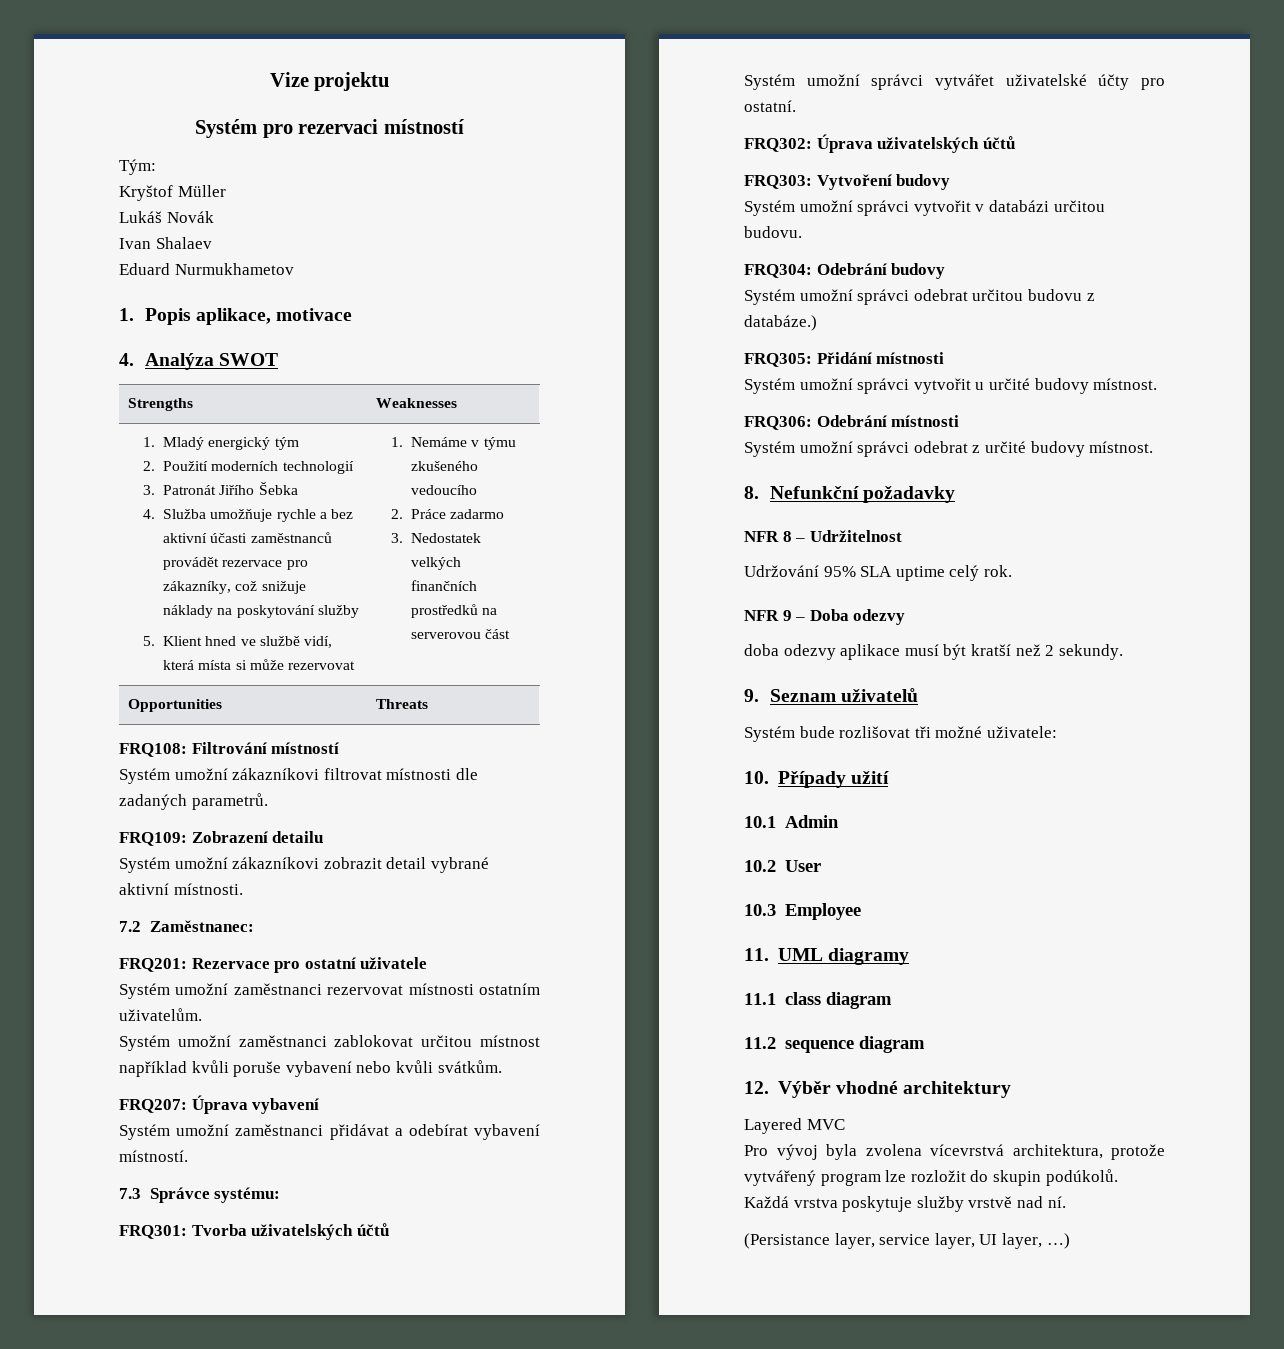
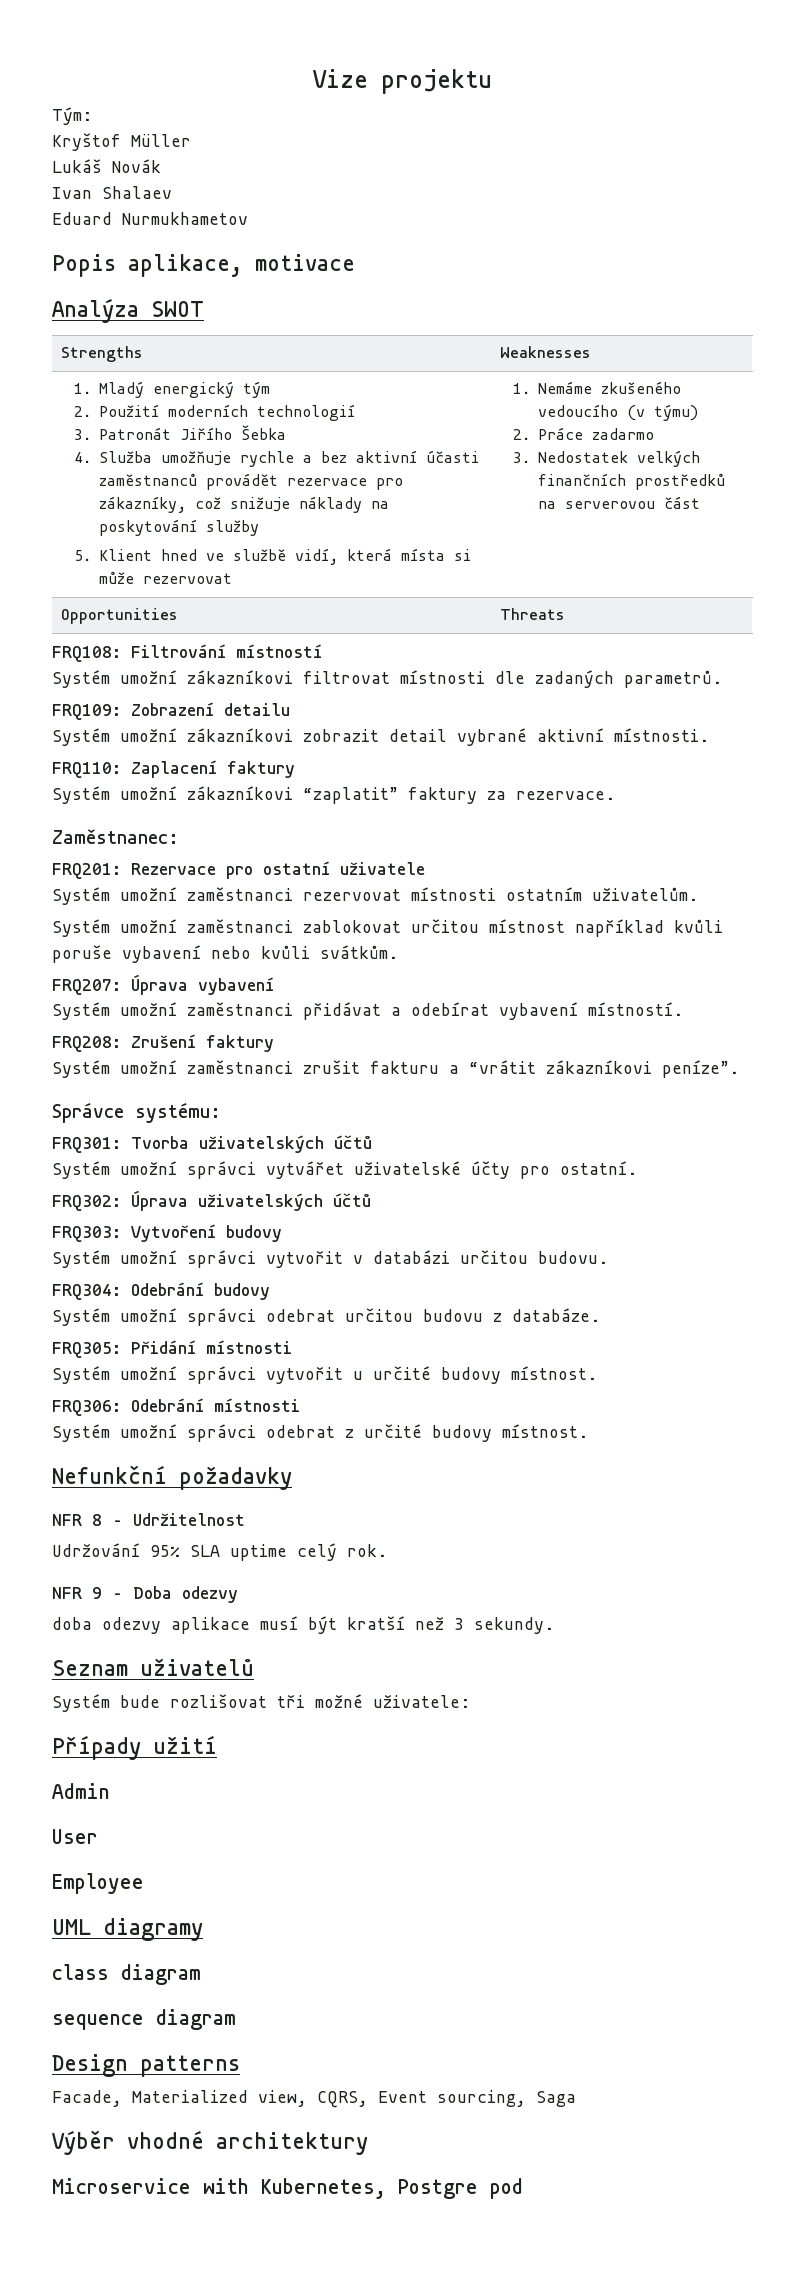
[195,119,464,138] // Systém pro rezervaci místností -> (492, 81) none
[119,308,134,321] 1. -> (248, 218) none
[119,353,134,366] 4. -> (355, 262) none
[471,437,516,450] v týmu -> (592, 387) none
(478, 490) none -> [626,404,698,421] (v týmu)
[119,921,141,932] 7.2 -> [52,760,295,778] [52,786,615,804] FRQ110: Zaplacení faktury // Systém umožní zákazníkovi “zaplatit” faktury za rezervace. //
[119,1188,141,1199] 7.3 -> [52,1034,274,1052] [52,1060,739,1078] FRQ208: Zrušení faktury // Systém umožní zaměstnanci zrušit fakturu a “vrátit zákazníkovi peníze”. //
[744,315,817,331] databáze.) -> [512,1308,600,1322] databáze.
[744,486,759,499] 8. -> (588, 1431) none
[1045,645,1055,656] 2 -> [454,1618,464,1630] 3
[744,689,759,702] 9. -> (554, 1625) none
[744,771,769,784] 10. -> (470, 1701) none
[744,816,776,828] 10.1 -> (217, 1744) none
[744,860,776,872] 10.2 -> (110, 1791) none
[744,904,776,916] 10.3 -> (98, 1836) none
[744,948,769,961] 11. -> (144, 1883) none
[744,993,776,1005] 11.1 -> (203, 1929) none
[744,1037,776,1049] 11.2 -> (201, 1974) none
[744,1081,1012,1098] [744,1118,845,1134] [744,1144,1165,1160] [744,1169,1118,1186] [744,1196,1066,1212] [744,1233,1070,1249] 12. Výběr vhodné architektury // Layered MVC // Pro vývoj byla zvolena vícevrstvá architektura, protože vytvářený program lze rozložit do skupin podúkolů. Každá vrstva poskytuje služby vrstvě nad ní. // (Persistance layer, service layer, UI layer, …) -> [52,2054,240,2077] [52,2090,576,2108] [52,2130,368,2155] [52,2178,523,2199] Design patterns // Facade, Materialized view, CQRS, Event sourcing, Saga // Výběr vhodné architektury // Microservice with Kubernetes, Postgre pod

